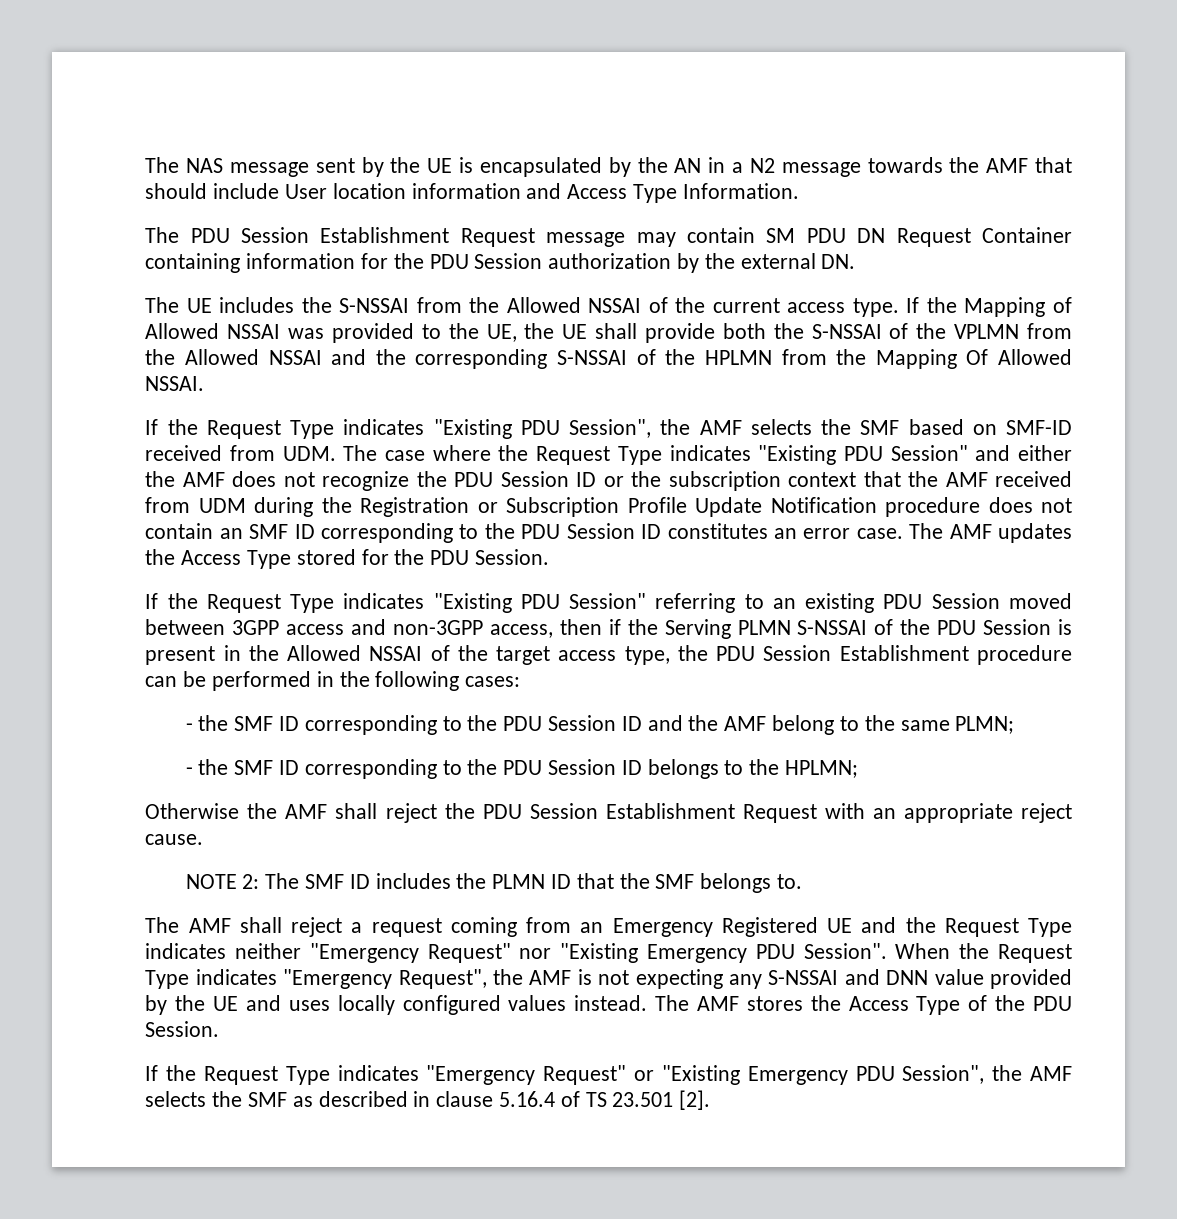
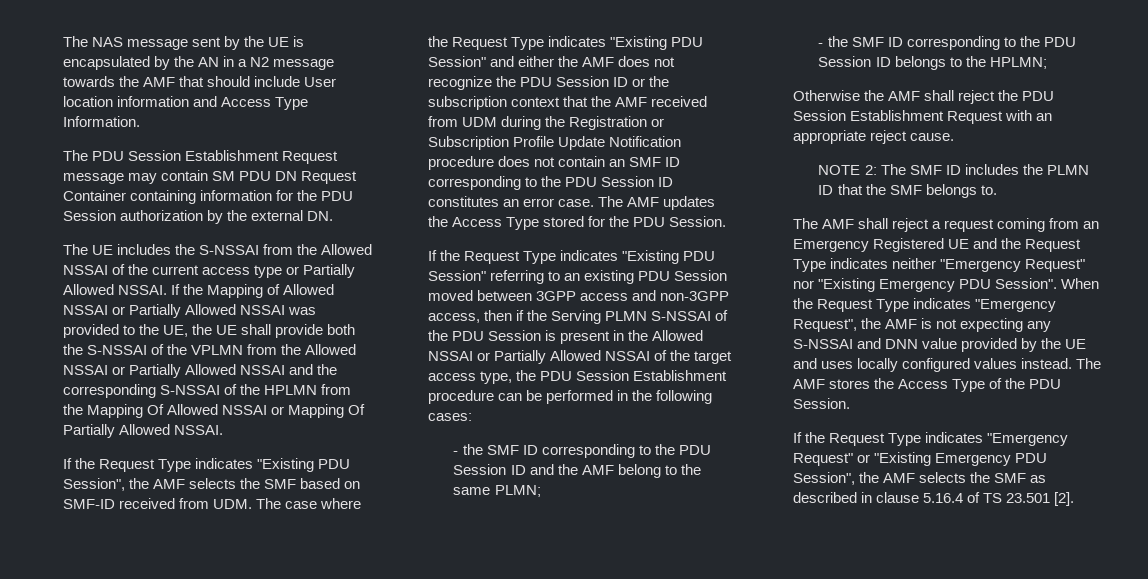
[852,298,899,317] type. -> [253,264,356,278] [62,284,167,295] type or Partially Allowed NSSAI.
(281, 331) none -> [111,304,285,318] or Partially Allowed NSSAI
(322, 357) none -> [111,364,285,378] or Partially Allowed NSSAI
(1073, 357) none -> [221,404,366,418] [62,424,170,438] NSSAI or Mapping Of Partially Allowed
(423, 653) none -> [476,350,650,364] or Partially Allowed NSSAI

